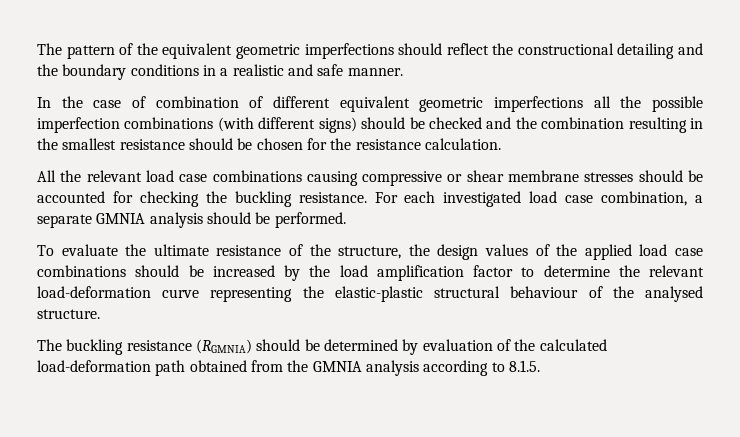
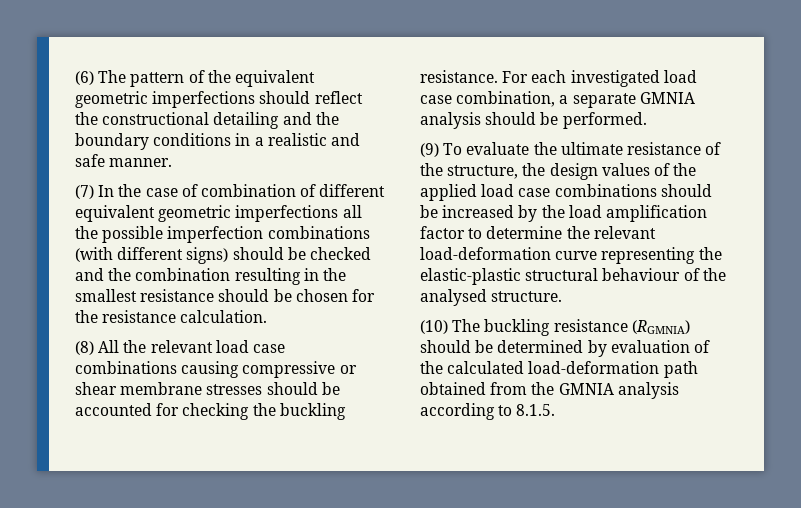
(37, 49) none -> [75,71,94,85] (6)
(403, 72) none -> [75,185,94,199] (7)
(501, 144) none -> [75,341,94,355] (8)
(346, 220) none -> [420,143,439,157] (9)
(100, 314) none -> [420,320,448,334] (10)

